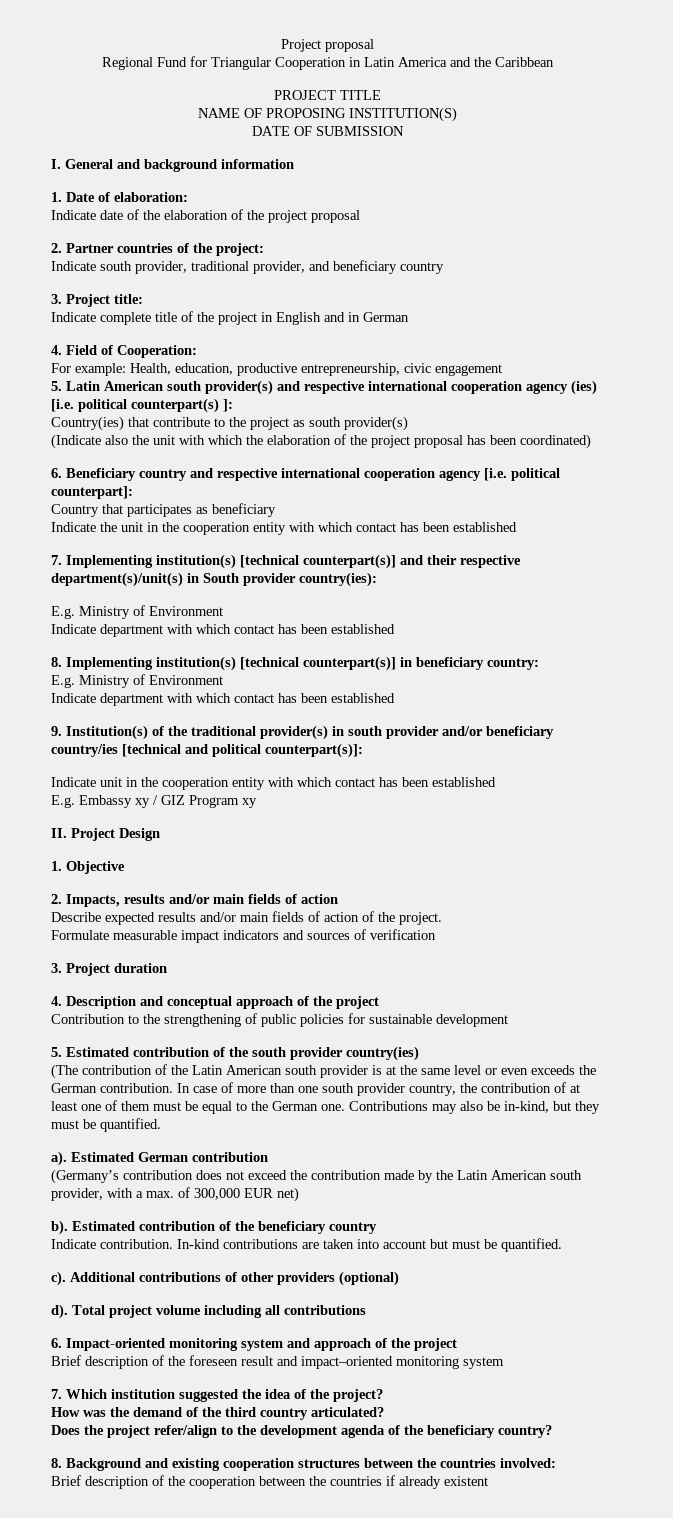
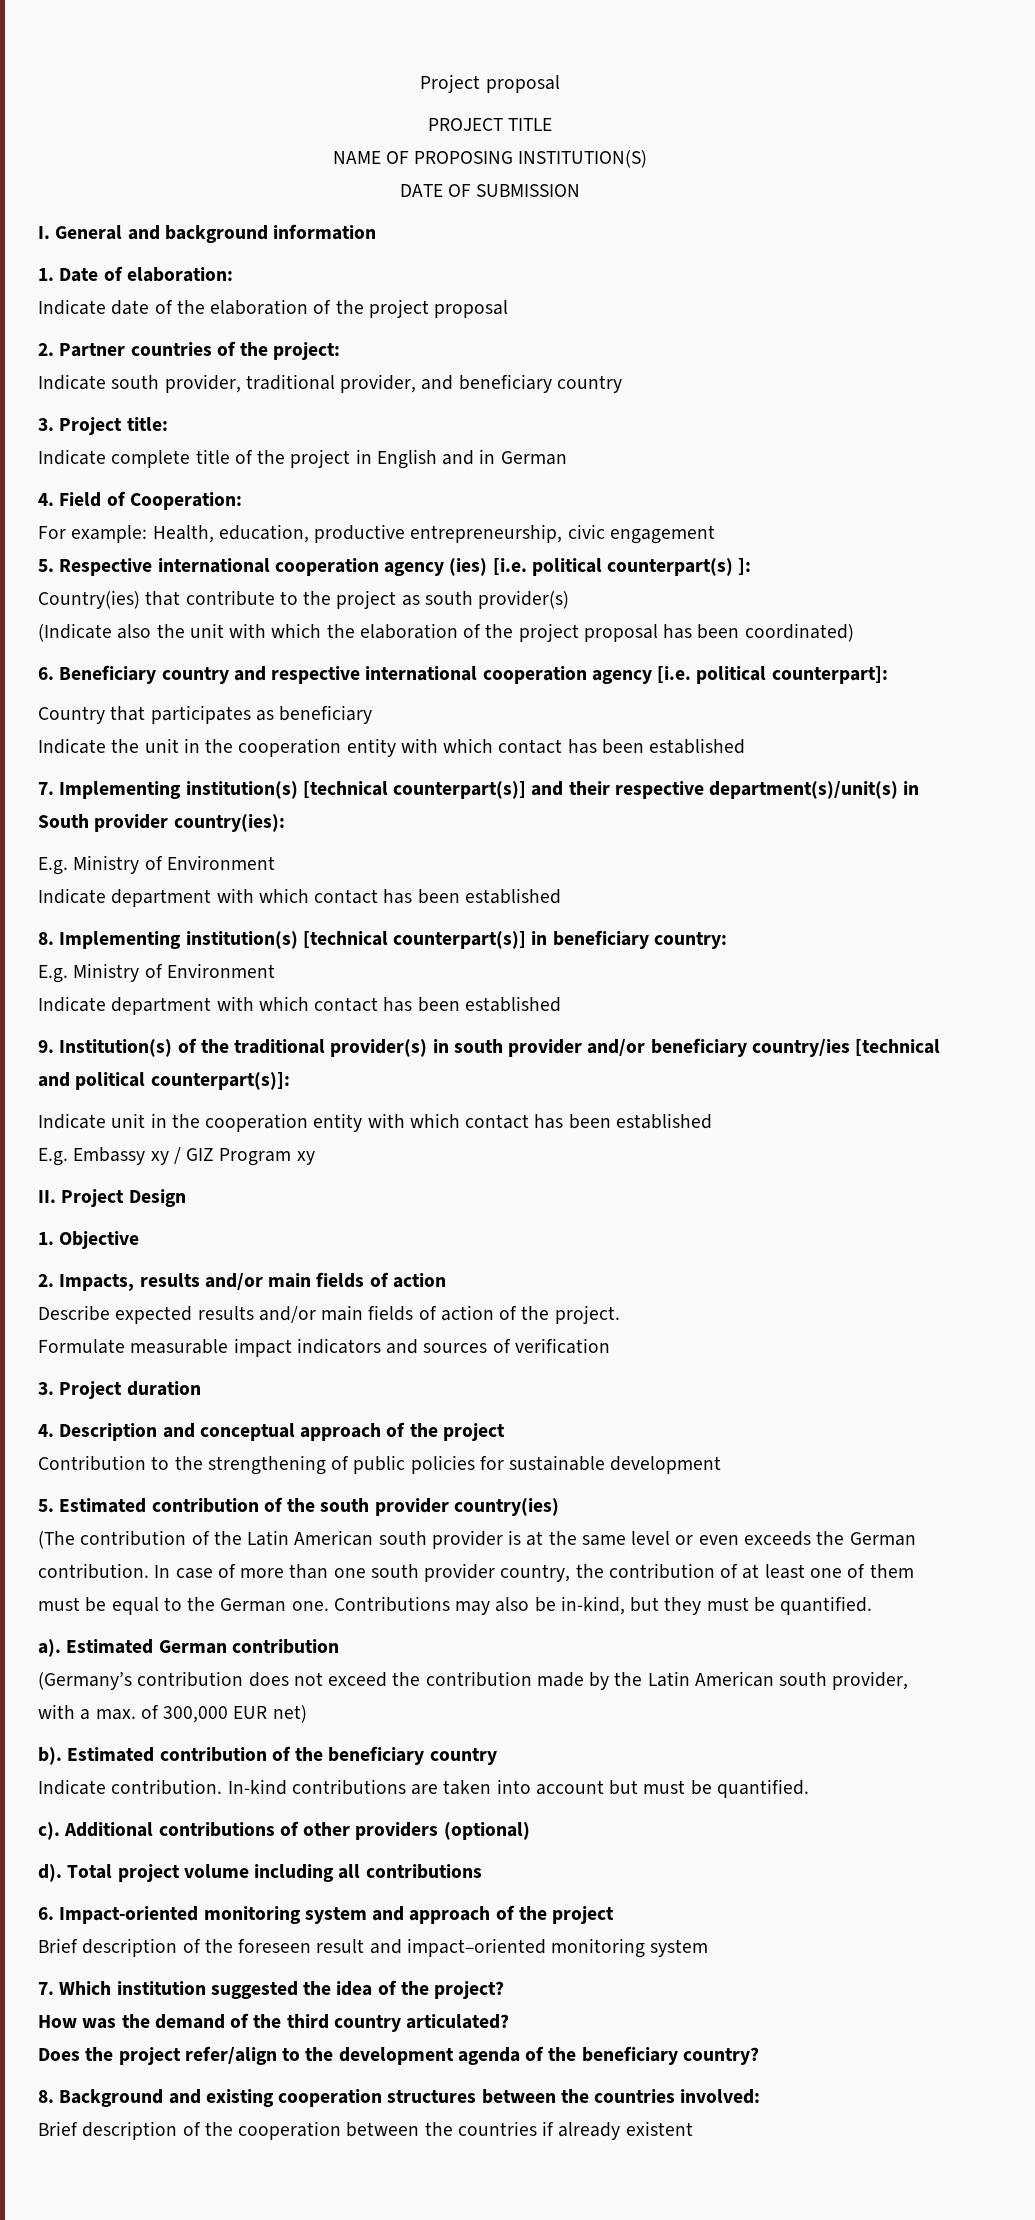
[102,56,554,70] // Regional Fund for Triangular Cooperation in Latin America and the Caribbean -> (560, 84) none
[66,380,365,395] Latin American south provider(s) and respective -> [59,558,153,576] Respective

